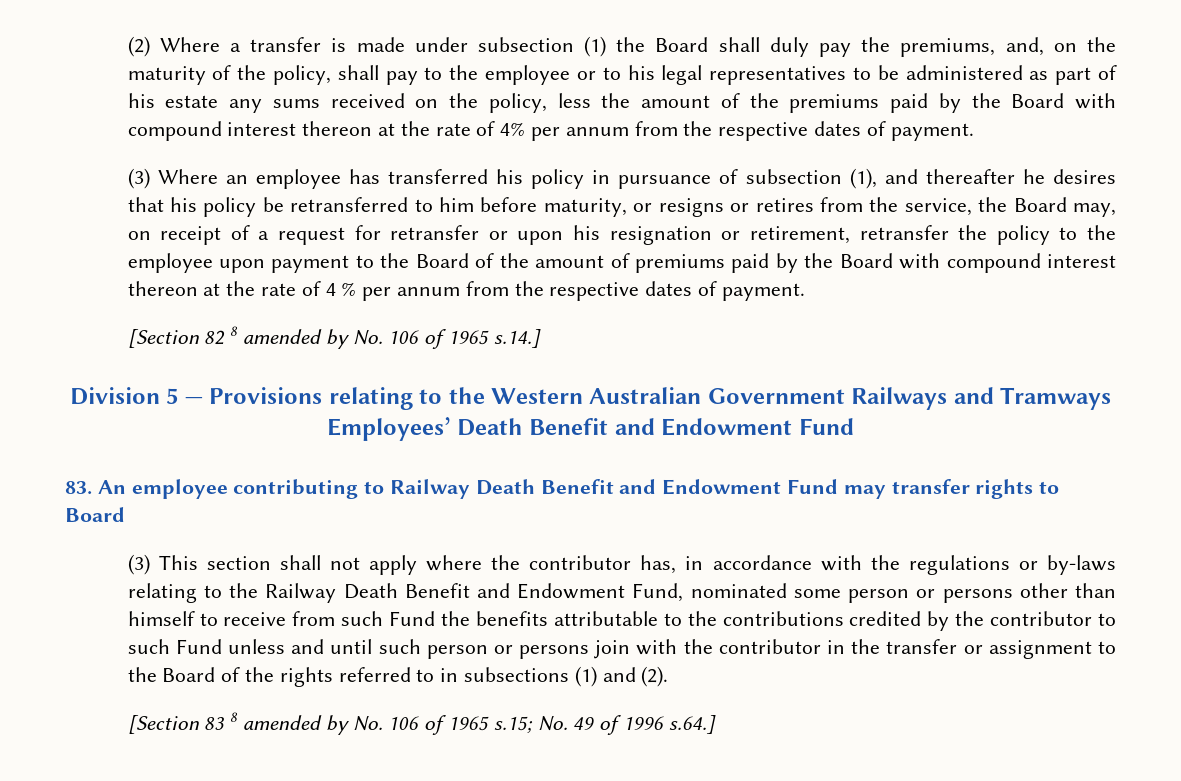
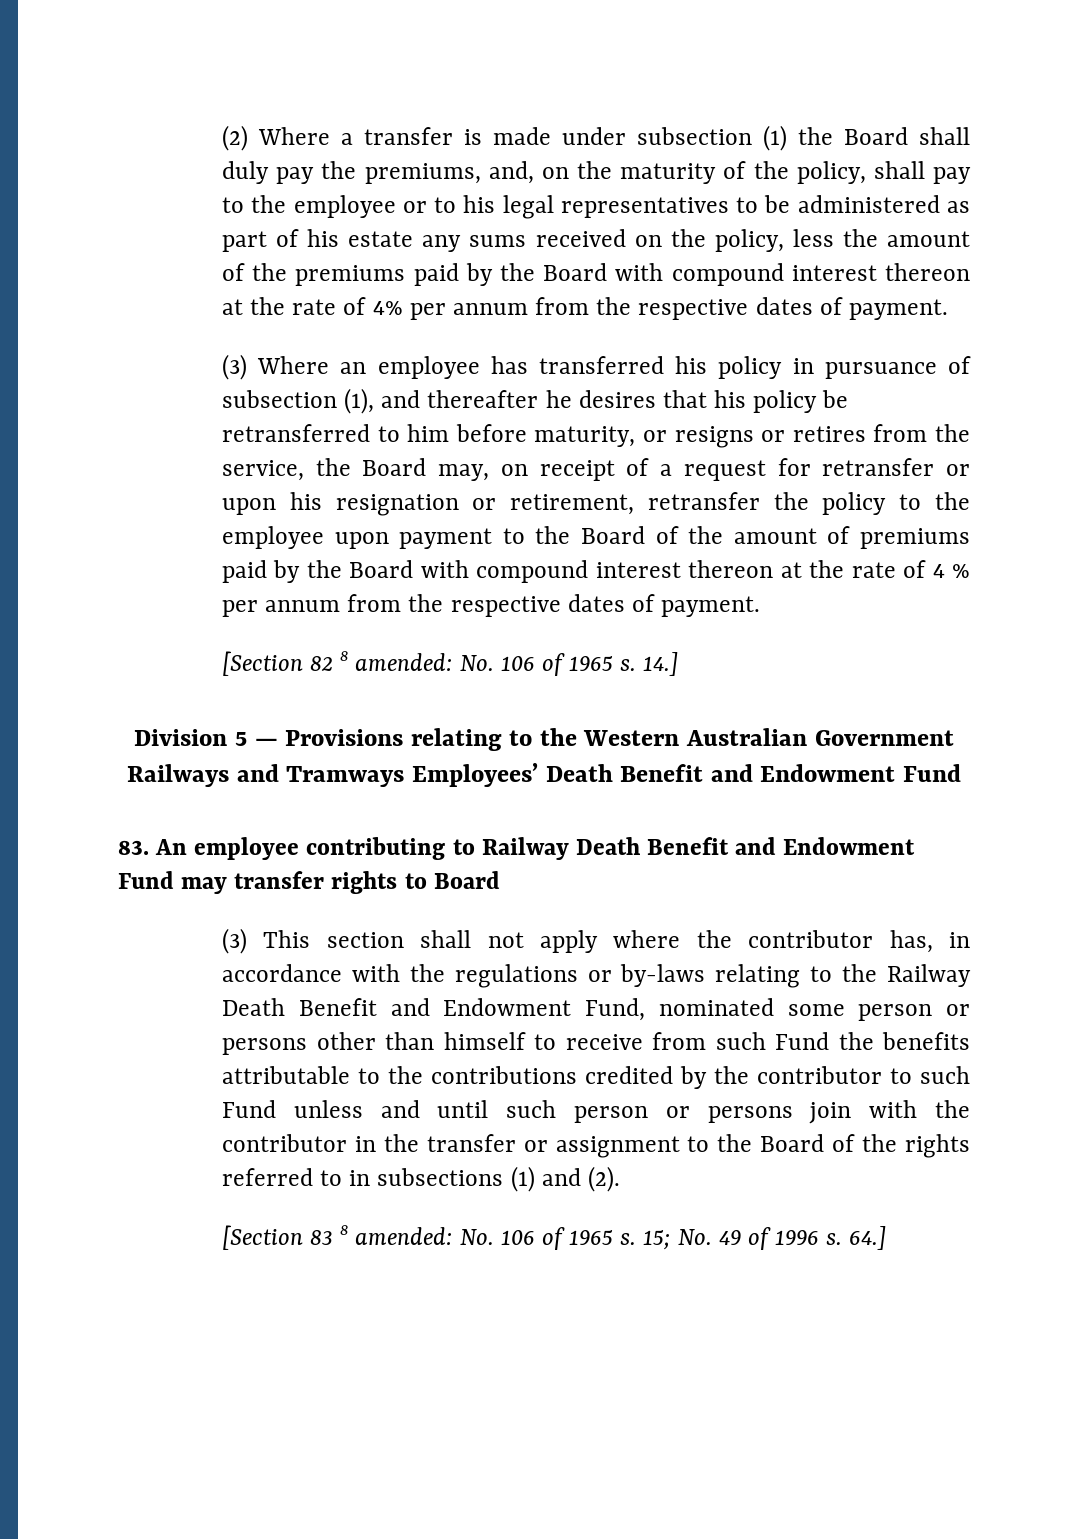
[243,329,541,349] amended by No. 106 of 1965 s.14.] -> [355,652,679,676] amended: No. 106 of 1965 s. 14.]
[243,715,533,735] amended by No. 106 of 1965 s.15; -> [355,1227,671,1250] amended: No. 106 of 1965 s. 15;
[668,715,716,734] s.64.] -> [826,1226,887,1250] s. 64.]

